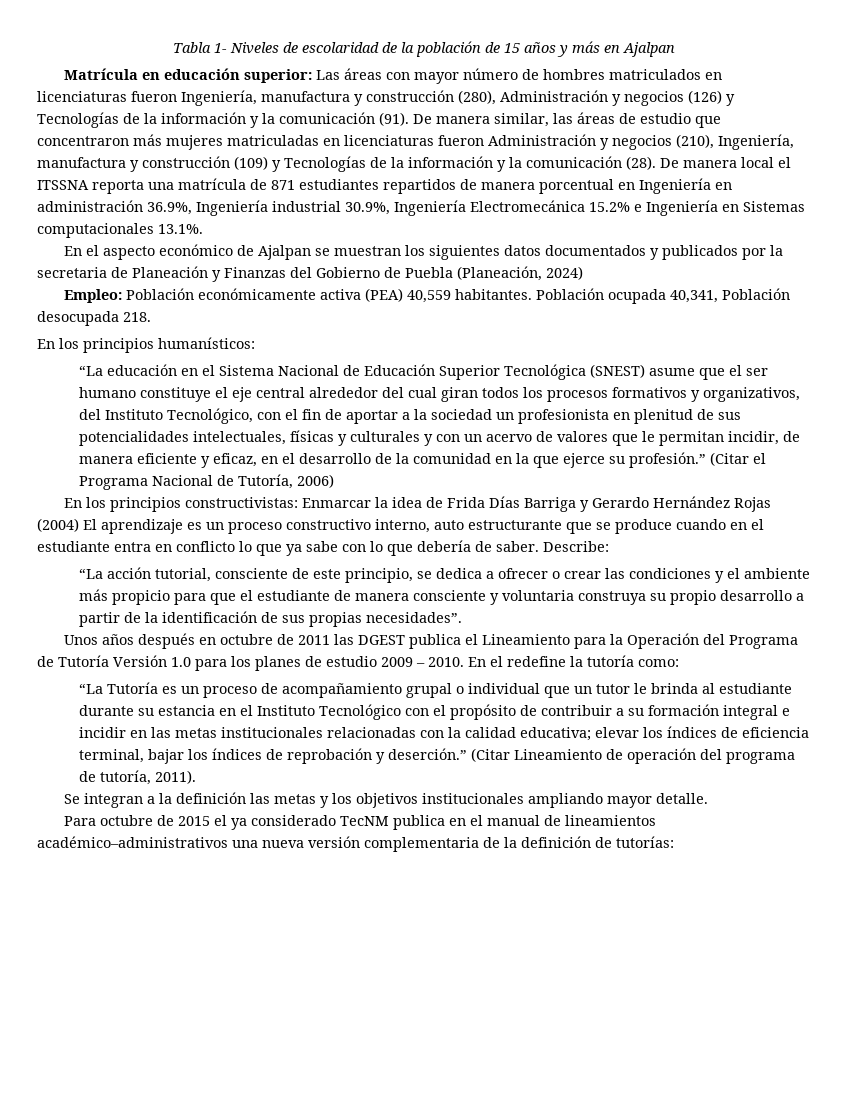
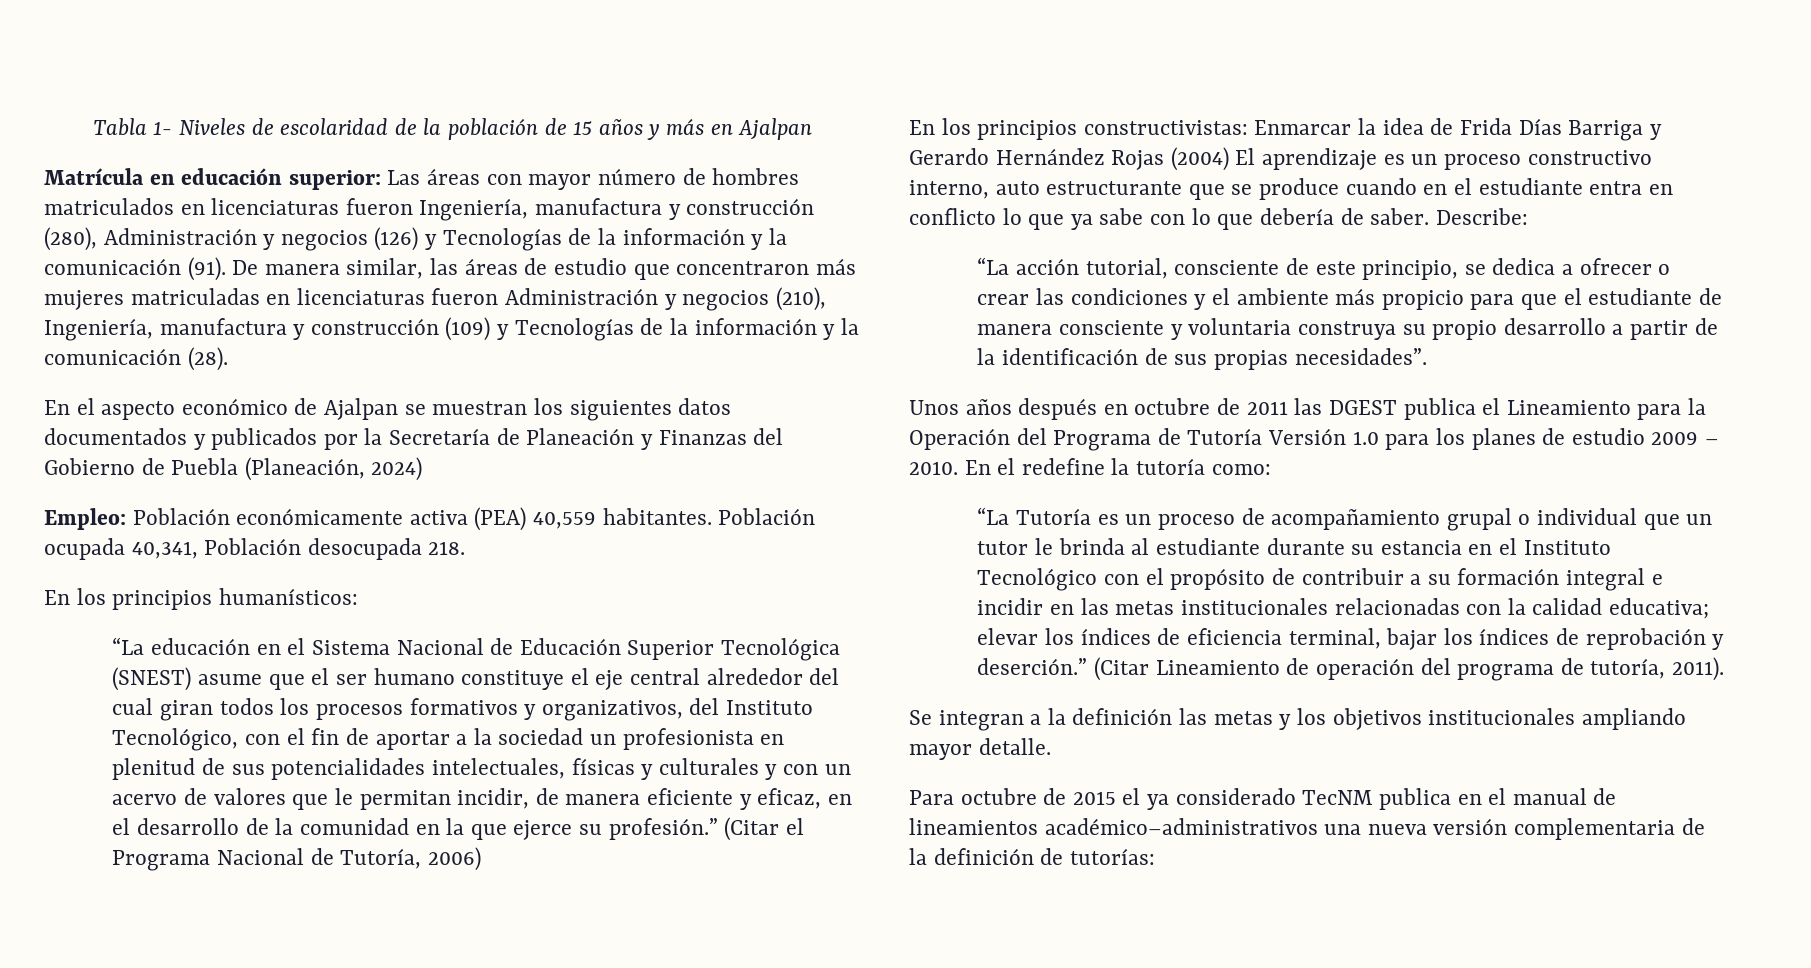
[660,157,791,168] [37,178,732,194] [37,200,805,216] [37,223,203,238] De manera local el ITSSNA reporta una matrícula de 871 estudiantes repartidos de manera porcentual en Ingeniería en administración 36.9%, Ingeniería industrial 30.9%, Ingeniería Electromecánica 15.2% e Ingeniería en Sistemas computacionales 13.1%. -> (228, 359) none
[37,267,107,278] secretaria -> [389,428,491,445] Secretaría

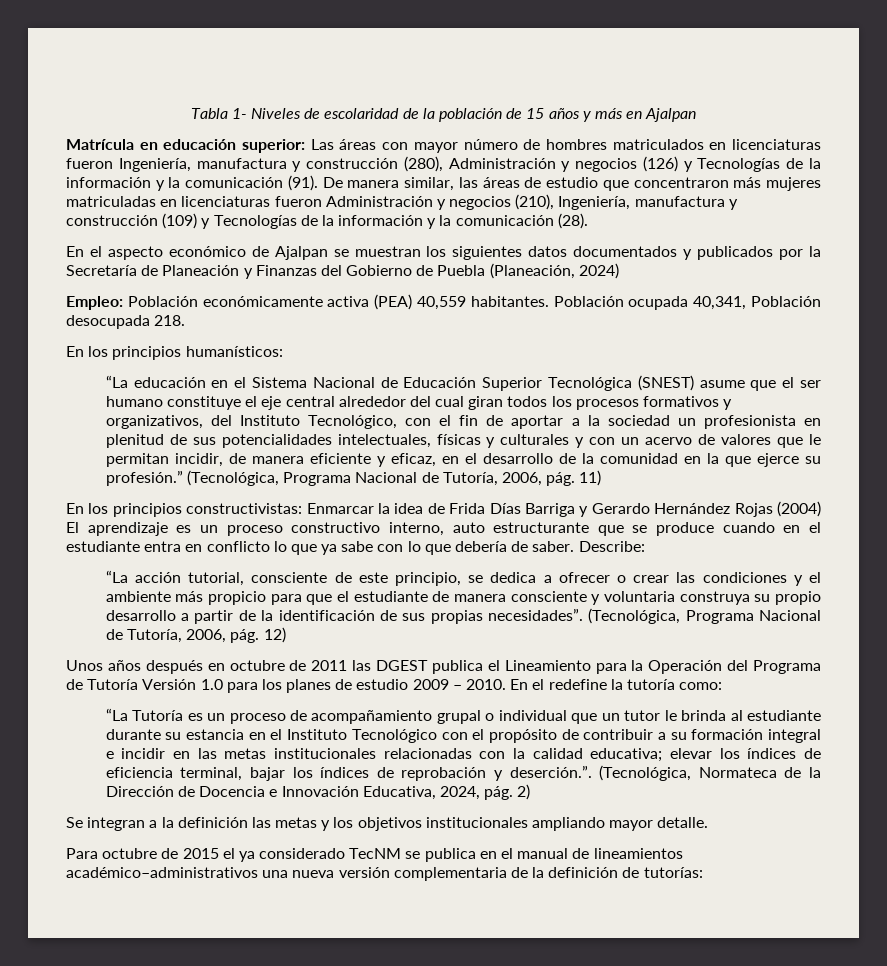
[724,817,804,841] [112,847,481,871] (Citar el Programa Nacional de Tutoría, 2006) -> [186,470,602,486] (Tecnológica, Programa Nacional de Tutoría, 2006, pág. 11)
(1427, 356) none -> [588,608,822,624] [105,627,286,643] (Tecnológica, Programa Nacional de Tutoría, 2006, pág. 12)
[977,657,1724,681] deserción.” (Citar Lineamiento de operación del programa de tutoría, 2011). -> [509,765,822,781] [105,784,531,800] deserción.”. (Tecnológica, Normateca de la Dirección de Docencia e Innovación Educativa, 2024, pág. 2)
(1374, 797) none -> [405,851,421,859] se

